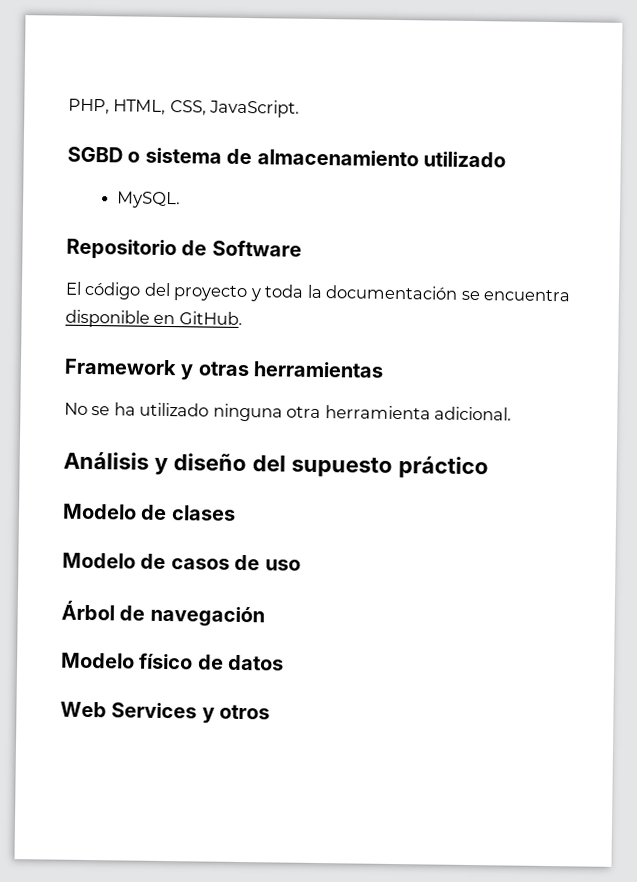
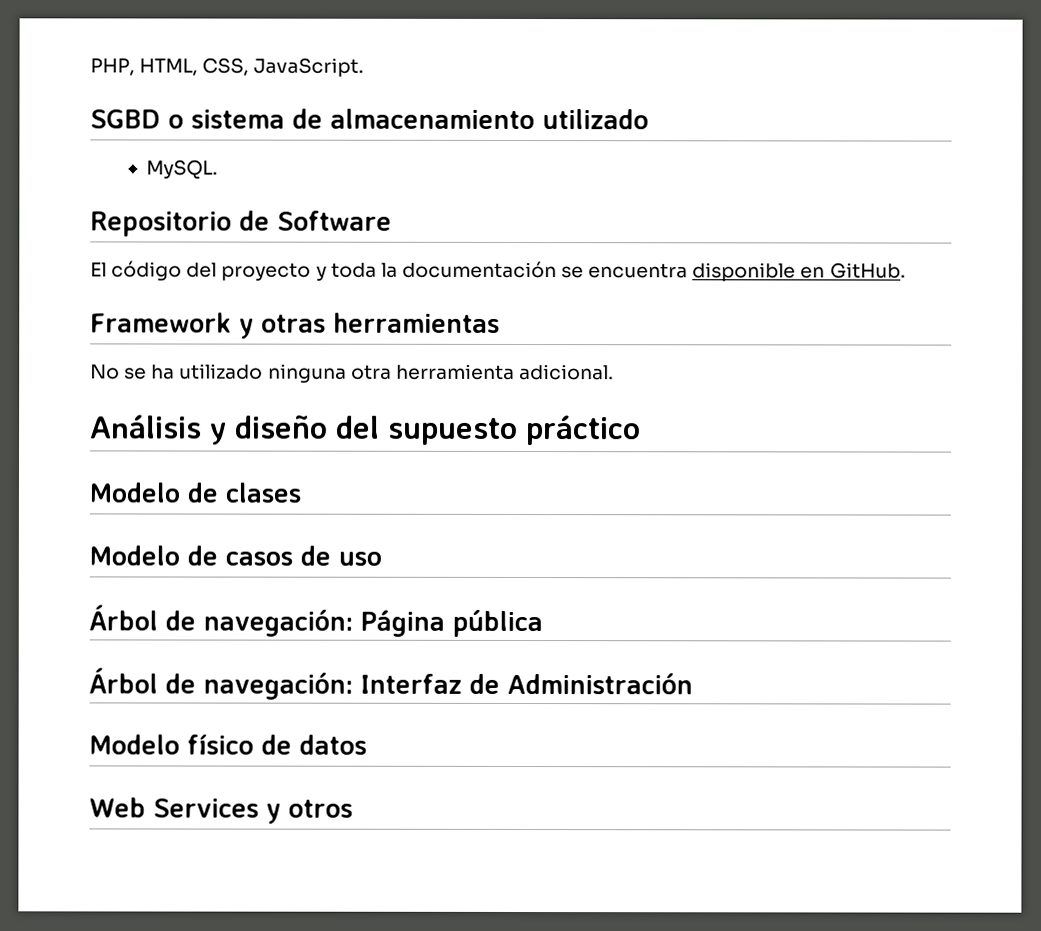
[149,604,265,628] navegación -> [203,609,543,638] [89,667,693,700] navegación: Página pública // Árbol de navegación: Interfaz de Administración

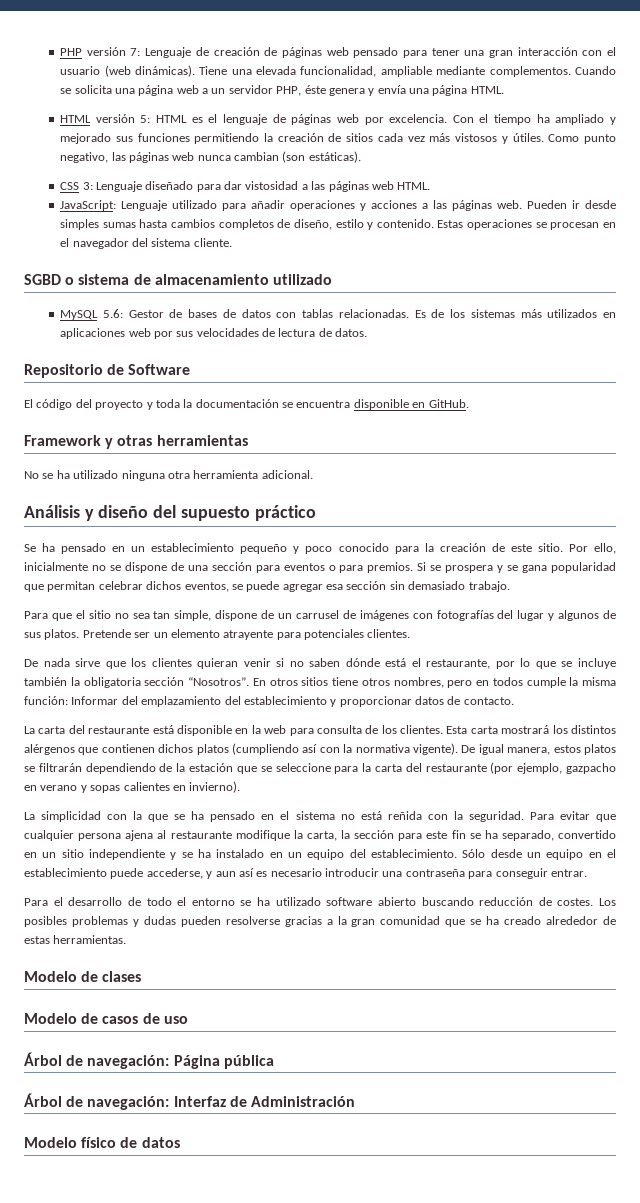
[90,57,365,77] PHP, HTML, CSS, JavaScript. -> [60,47,616,58] [60,65,616,77] [60,85,504,96] [60,114,616,125] [60,133,617,144] [60,151,361,163] [60,181,431,192] [60,200,616,211] [60,219,616,230] [60,238,232,249] PHP versión 7: Lenguaje de creación de páginas web pensado para tener una gran interacción con el usuario (web dinámicas). Tiene una elevada funcionalidad, ampliable mediante complementos. Cuando se solicita una página web a un servidor PHP, éste genera y envía una página HTML. // HTML versión 5: HTML es el lenguaje de páginas web por excelencia. Con el tiempo ha ampliado y mejorado sus funciones permitiendo la creación de sitios cada vez más vistosos y útiles. Como punto negativo, las páginas web nunca cambian (son estáticas). // CSS 3: Lenguaje diseñado para dar vistosidad a las páginas web HTML. // JavaScript: Lenguaje utilizado para añadir operaciones y acciones a las páginas web. Pueden ir desde simples sumas hasta cambios completos de diseño, estilo y contenido. Estas operaciones se procesan en el navegador del sistema cliente.
[146,159,219,180] MySQL. -> [60,309,616,320] [60,328,368,339] MySQL 5.6: Gestor de bases de datos con tablas relacionadas. Es de los sistemas más utilizados en aplicaciones web por sus velocidades de lectura de datos.
(641, 430) none -> [24,543,616,554] [24,562,617,573] [24,581,510,592] [24,610,616,621] [24,629,411,640] [24,658,616,669] [24,677,616,688] [24,696,514,707] [24,725,617,736] [24,743,616,755] [24,762,616,774] [24,781,241,793] [24,811,616,822] [24,830,616,841] [24,849,617,860] [24,868,587,879] [24,897,616,906] [24,916,616,927] [24,935,127,944] // Se ha pensado en un establecimiento pequeño y poco conocido para la creación de este sitio. Por ello, inicialmente no se dispone de una sección para eventos o para premios. Si se prospera y se gana popularidad que permitan celebrar dichos eventos, se puede agregar esa sección sin demasiado trabajo. // Para que el sitio no sea tan simple, dispone de un carrusel de imágenes con fotografías del lugar y algunos de sus platos. Pretende ser un elemento atrayente para potenciales clientes. // De nada sirve que los clientes quieran venir si no saben dónde está el restaurante, por lo que se incluye también la obligatoria sección “Nosotros”. En otros sitios tiene otros nombres, pero en todos cumple la misma función: Informar del emplazamiento del establecimiento y proporcionar datos de contacto. // La carta del restaurante está disponible en la web para consulta de los clientes. Esta carta mostrará los distintos alérgenos que contienen dichos platos (cumpliendo así con la normativa vigente). De igual manera, estos platos se filtrarán dependiendo de la estación que se seleccione para la carta del restaurante (por ejemplo, gazpacho en verano y sopas calientes en invierno). // La simplicidad con la que se ha pensado en el sistema no está reñida con la seguridad. Para evitar que cualquier persona ajena al restaurante modifique la carta, la sección para este fin se ha separado, convertido en un sitio independiente y se ha instalado en un equipo del establecimiento. Sólo desde un equipo en el establecimiento puede accederse, y aun así es necesario introducir una contraseña para conseguir entrar. // Para el desarrollo de todo el entorno se ha utilizado software abierto buscando reducción de costes. Los posibles problemas y dudas pueden resolverse gracias a la gran comunidad que se ha creado alrededor de estas herramientas.
[89,797,353,824] // Web Services y otros -> (180, 1142) none

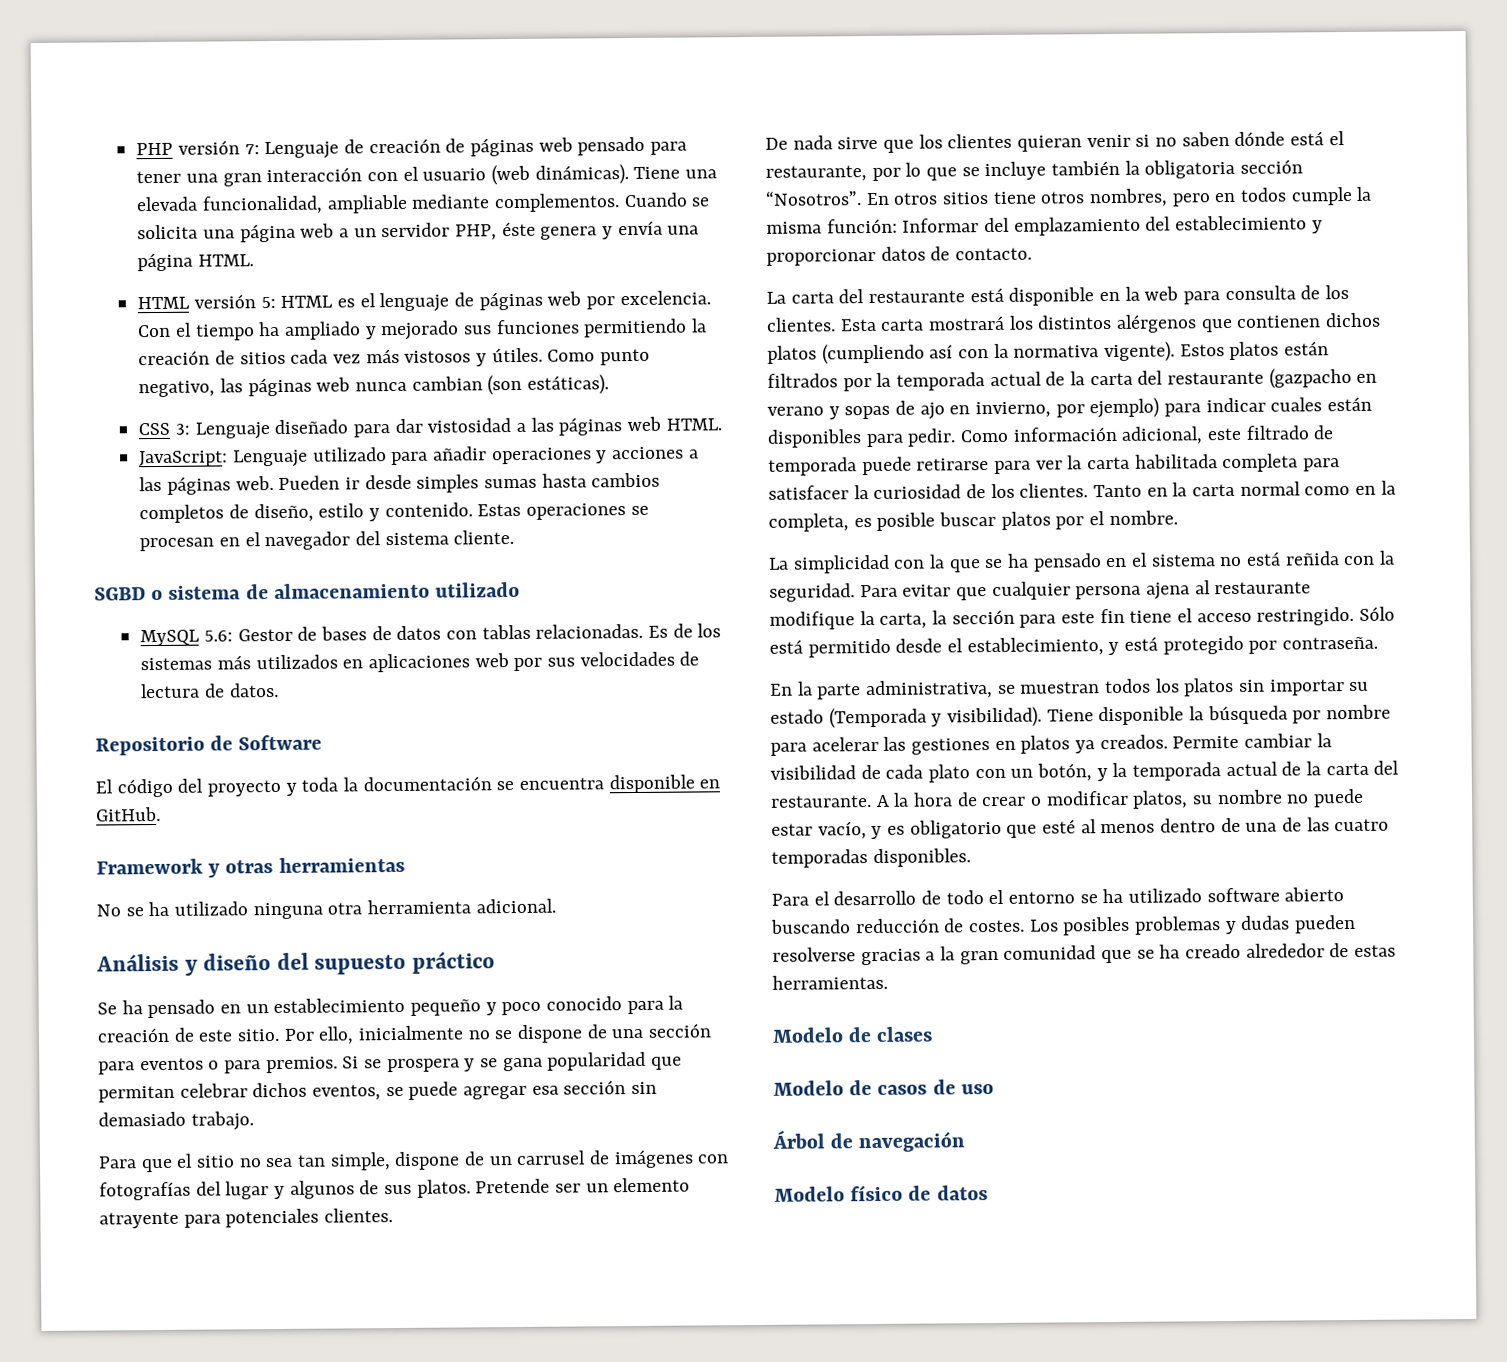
[461,744,616,755] [24,762,616,774] [24,781,241,793] De igual manera, estos platos se filtrarán dependiendo de la estación que se seleccione para la carta del restaurante (por ejemplo, gazpacho en verano y sopas calientes en invierno). -> [1179,341,1330,361] [767,367,1378,392] [767,396,1373,420] [767,425,1334,448] [768,453,1341,476] [768,480,1396,500] [768,510,1178,532] Estos platos están filtrados por la temporada actual de la carta del restaurante (gazpacho en verano y sopas de ajo en invierno, por ejemplo) para indicar cuales están disponibles para pedir. Como información adicional, este filtrado de temporada puede retirarse para ver la carta habilitada completa para satisfacer la curiosidad de los clientes. Tanto en la carta normal como en la completa, es posible buscar platos por el nombre.
[469,830,616,841] [24,849,617,860] [24,868,587,879] se ha separado, convertido en un sitio independiente y se ha instalado en un equipo del establecimiento. Sólo desde un equipo en el establecimiento puede accederse, y aun así es necesario introducir una contraseña para conseguir entrar. -> [1129,606,1396,626] [769,635,1379,658] [770,677,1370,700] [770,704,1392,729] [770,733,1332,756] [770,760,1400,783] [770,788,1365,809] [771,817,1390,840] [771,848,971,868] tiene el acceso restringido. Sólo está permitido desde el establecimiento, y está protegido por contraseña. // En la parte administrativa, se muestran todos los platos sin importar su estado (Temporada y visibilidad). Tiene disponible la búsqueda por nombre para acelerar las gestiones en platos ya creados. Permite cambiar la visibilidad de cada plato con un botón, y la temporada actual de la carta del restaurante. A la hora de crear o modificar platos, su nombre no puede estar vacío, y es obligatorio que esté al menos dentro de una de las cuatro temporadas disponibles.
[87,1055,274,1069] [24,1093,355,1110] navegación: Página pública // Árbol de navegación: Interfaz de Administración -> [858,1131,966,1153] navegación

